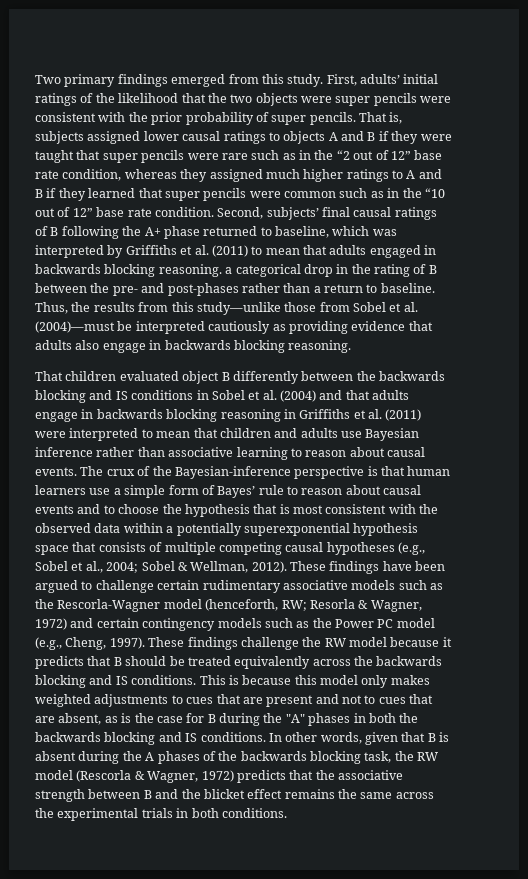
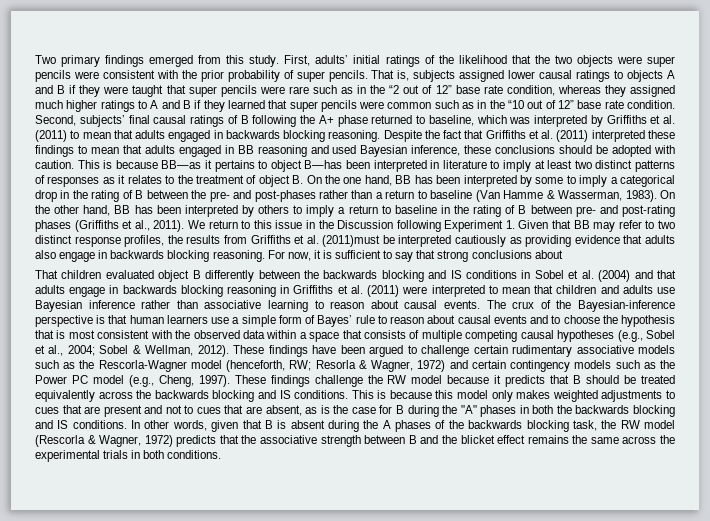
(222, 270) none -> [383,130,675,142] [35,145,676,157] [35,160,676,172] [35,175,608,187] Despite the fact that Griffiths et al. (2011) interpreted these findings to mean that adults engaged in BB reasoning and used Bayesian inference, these conclusions should be adopted with caution. This is because BB—as it pertains to object B—has been interpreted in literature to imply at least two distinct patterns of responses as it relates to the treatment of object B. On the one hand, BB has been interpreted by some to imply
[380,283,435,293] [35,302,418,315] [35,321,115,333] baseline. Thus, the results from this study—unlike those from Sobel et al. (2004)—must -> [430,190,675,202] [35,205,675,217] [35,220,675,232] [35,235,381,247] baseline (Van Hamme & Wasserman, 1983). On the other hand, BB has been interpreted by others to imply a return to baseline in the rating of B between pre- and post-rating phases (Griffiths et al., 2011). We return to this issue in the Discussion following Experiment 1. Given that BB may refer to two distinct response profiles, the results from Griffiths et al. (2011)must
(352, 346) none -> [267,250,563,262] For now, it is sufficient to say that strong conclusions about
[176,523,419,536] potentially superexponential hypothesis -> (307, 335) none

